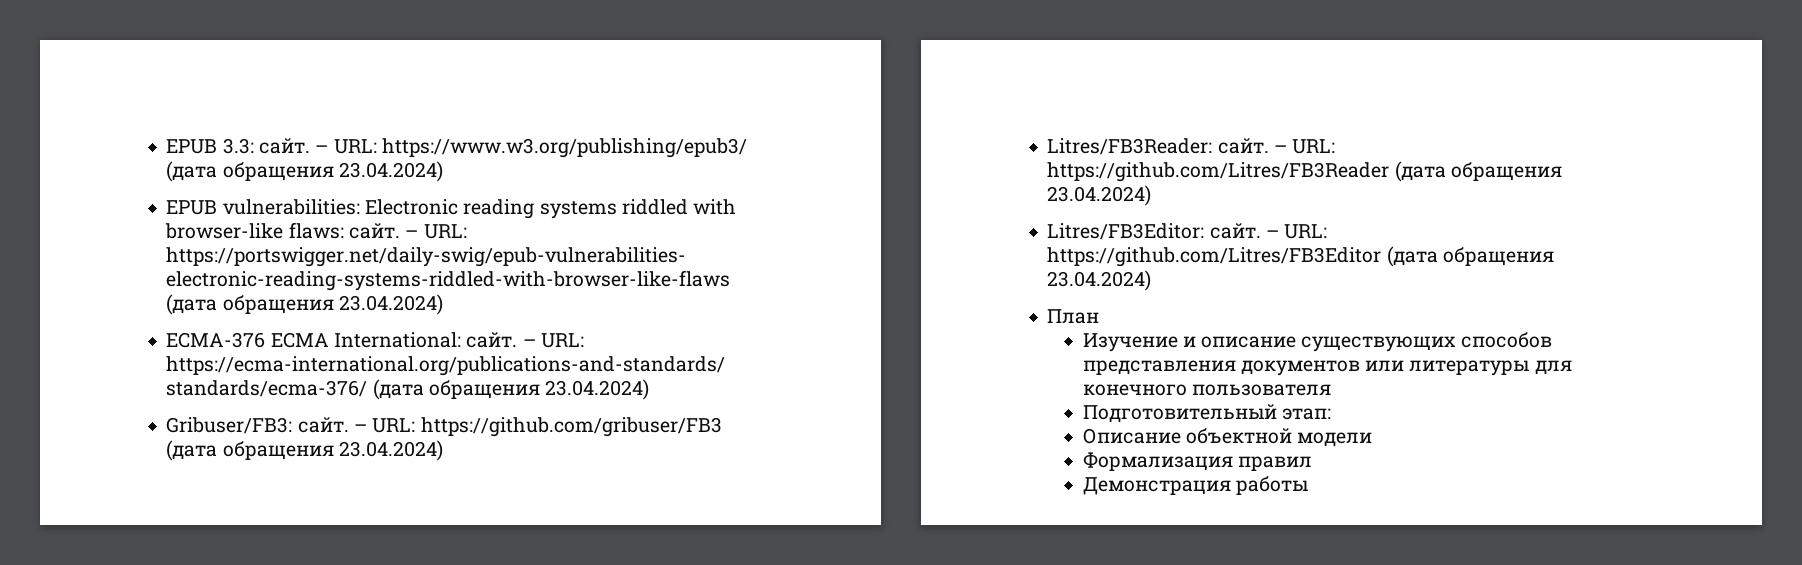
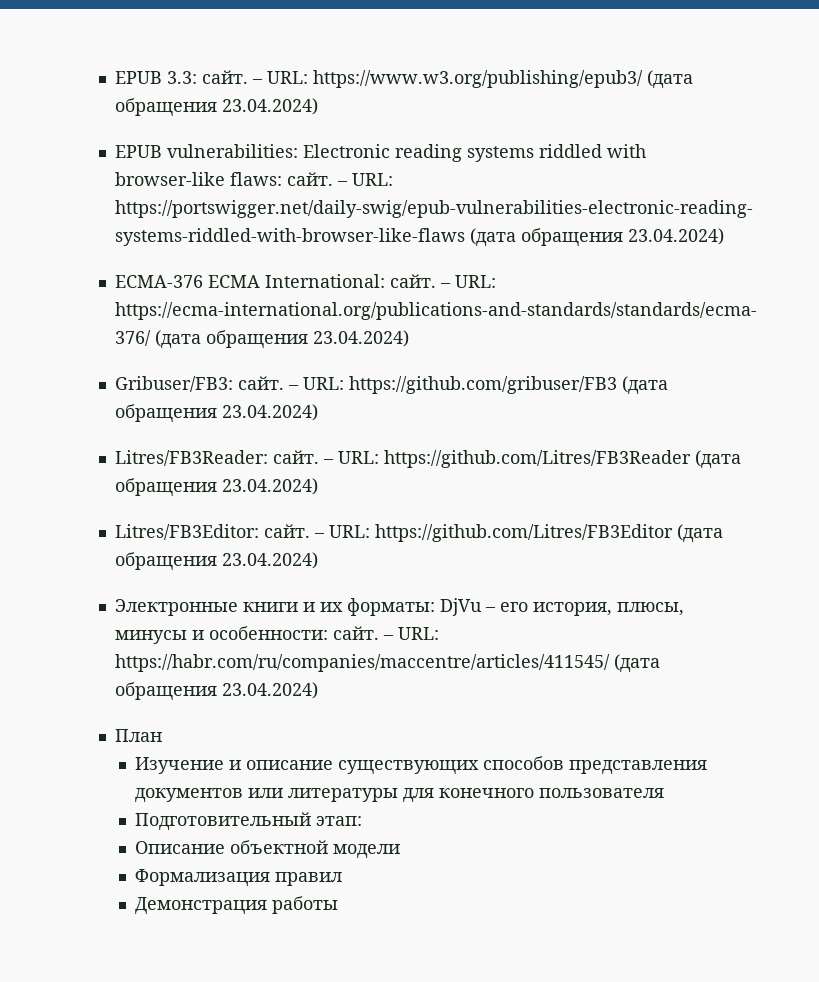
(1152, 280) none -> [114,598,684,616] [114,626,439,644] [114,654,660,673] [114,682,318,701] // Электронные книги и их форматы: DjVu – его история, плюсы, минусы и особенности: сайт. – URL: https://habr.com/ru/companies/maccentre/articles/411545/ (дата обращения 23.04.2024)

